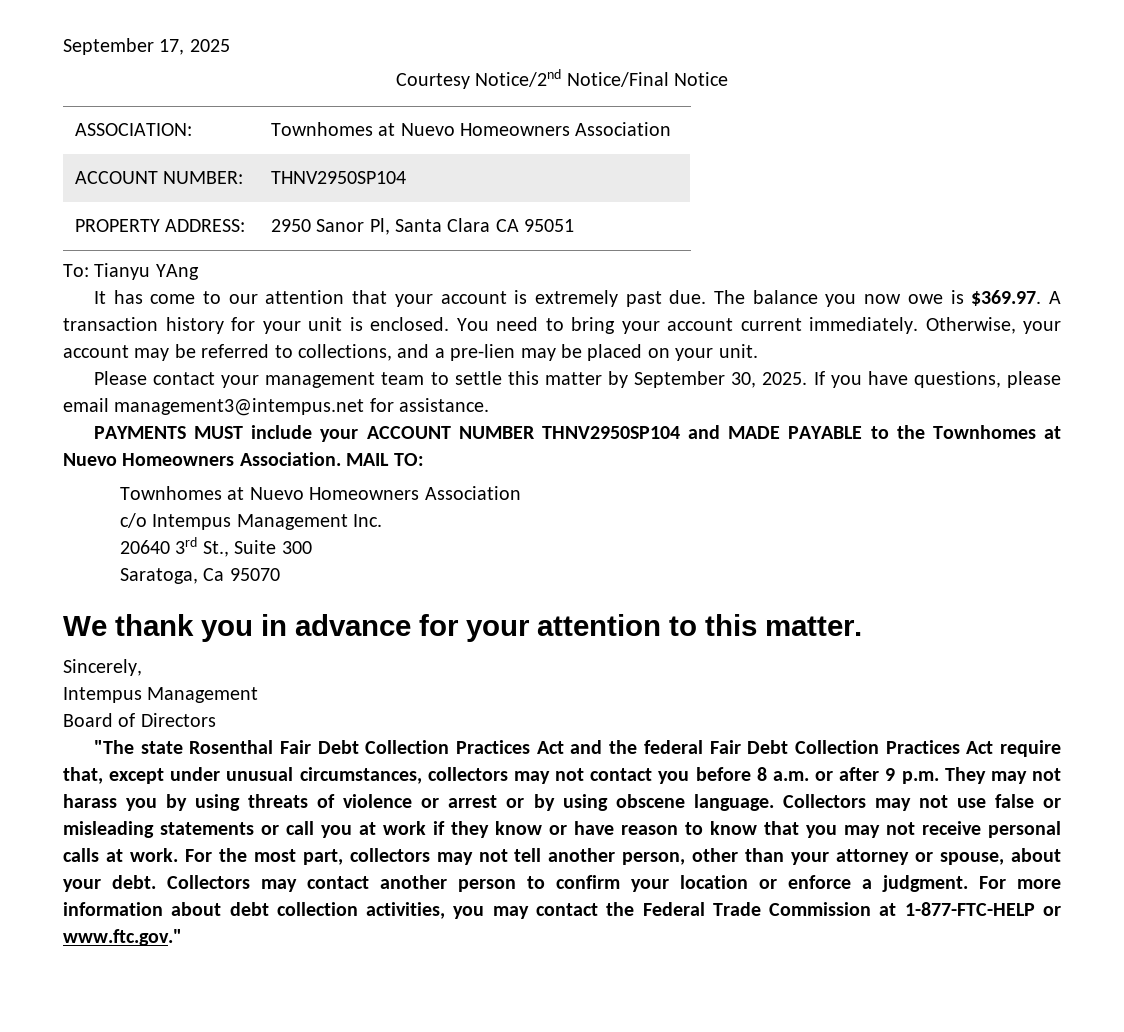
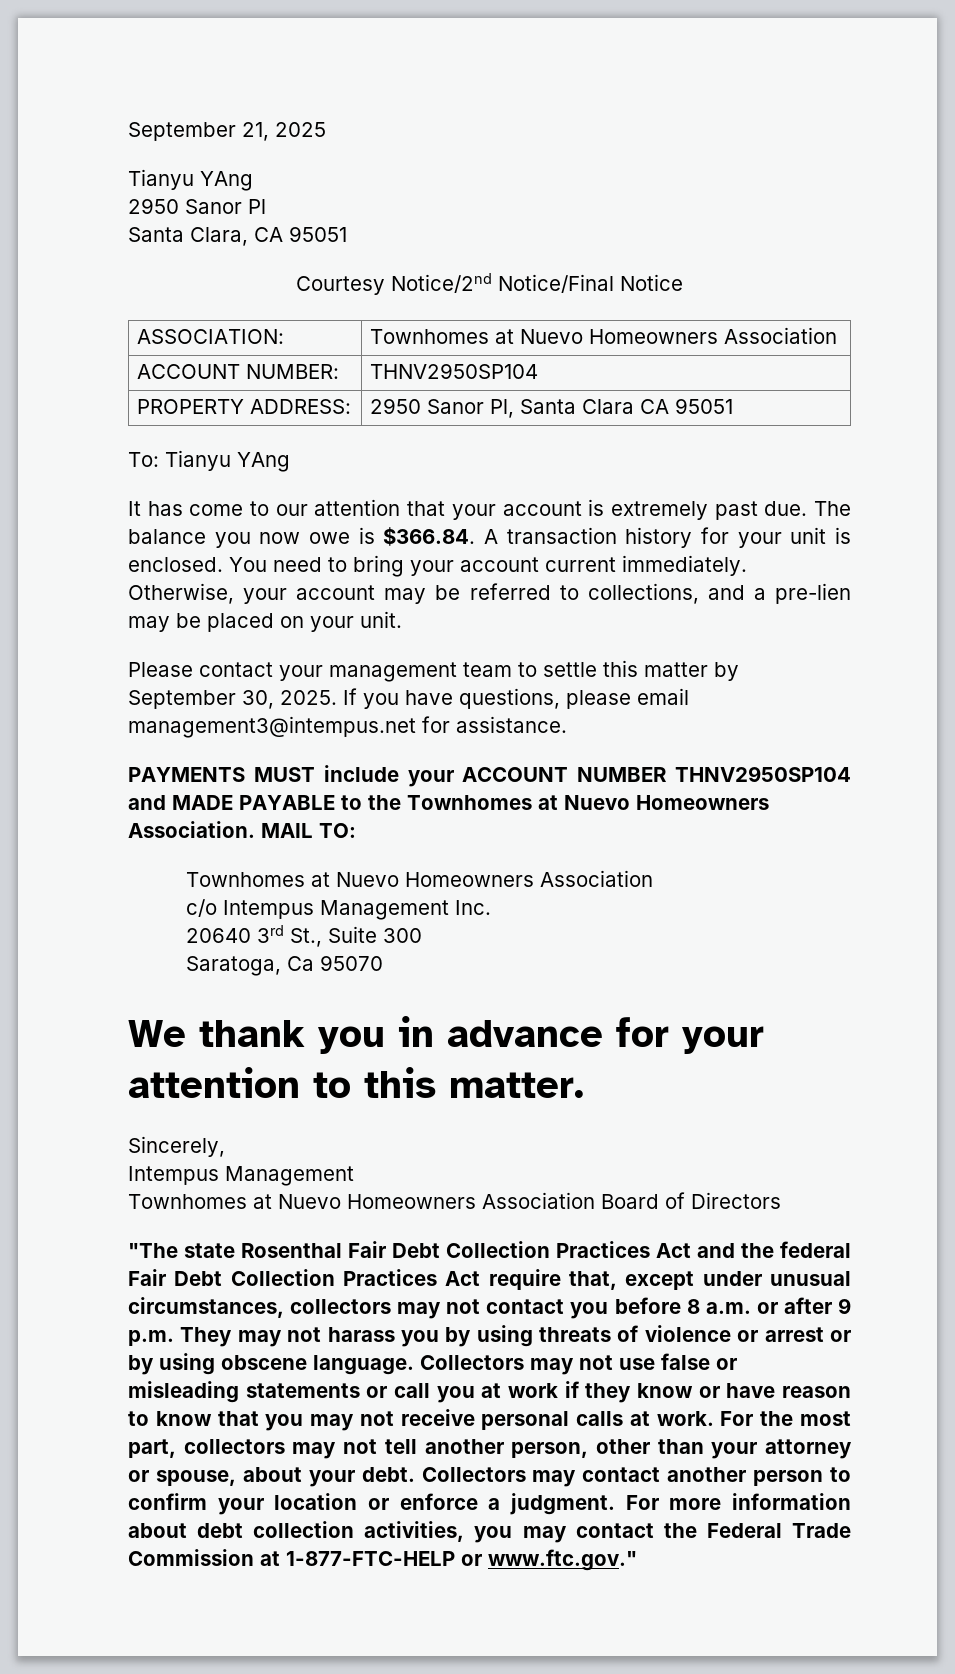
[63,38,185,55] September 17, -> [128,122,269,141] September 21,
(230, 45) none -> [128,169,253,191] [128,198,266,214] [128,226,347,246] // Tianyu YAng // 2950 Sanor Pl // Santa Clara, CA 95051
[971,290,1042,306] $369.97. -> [383,527,476,546] $366.84.
(259, 695) none -> [128,1192,595,1209] Townhomes at Nuevo Homeowners Association

